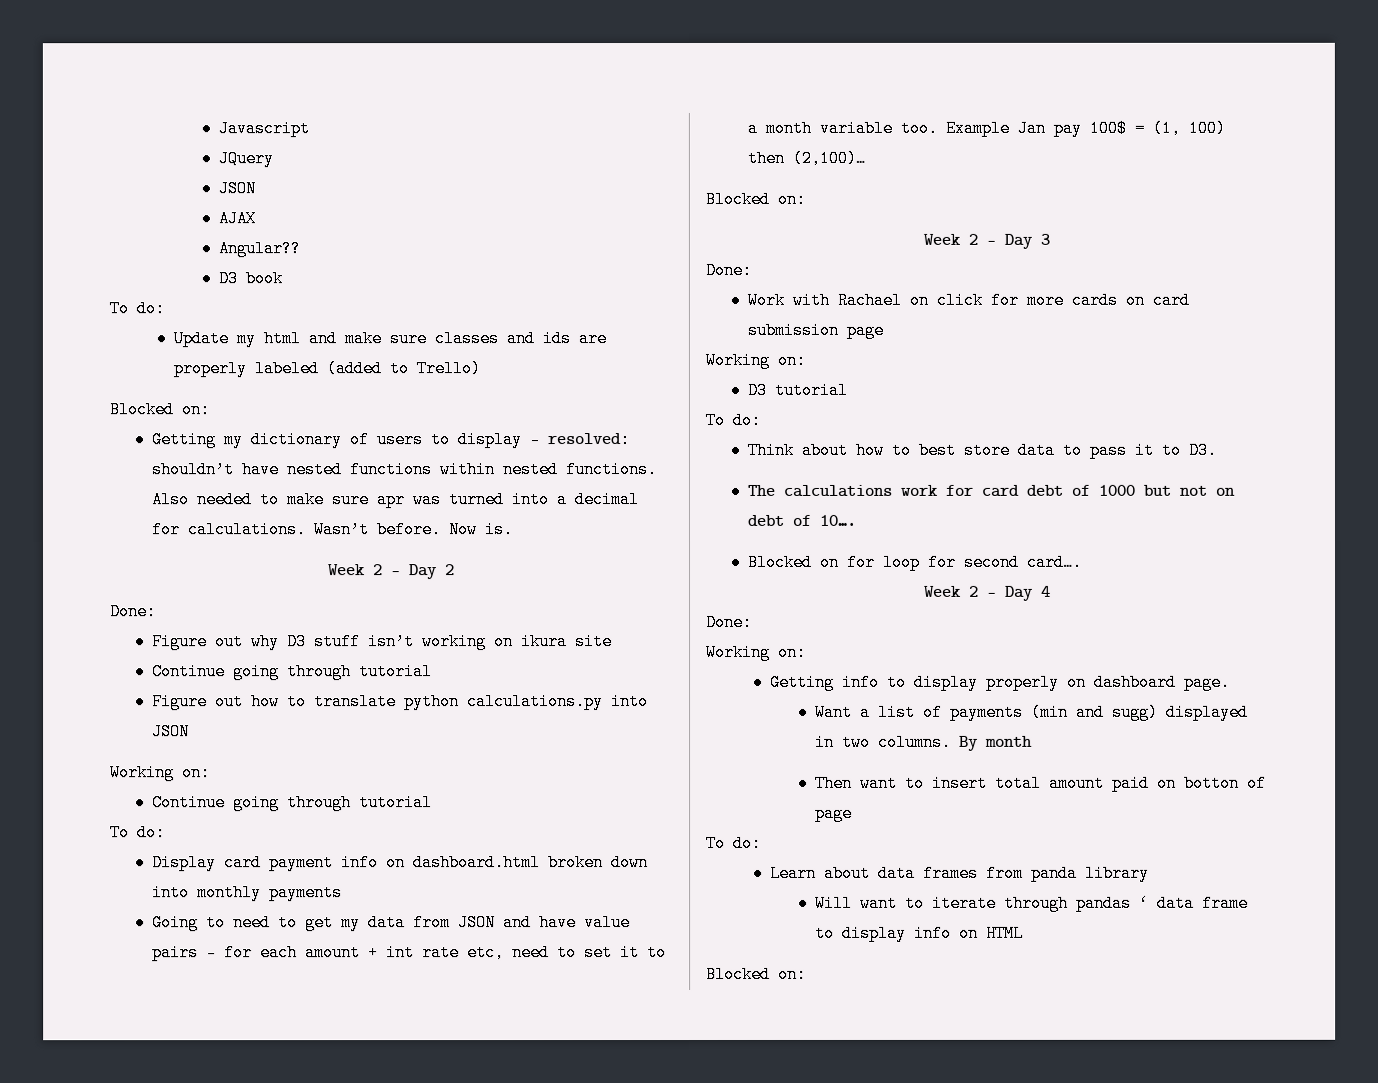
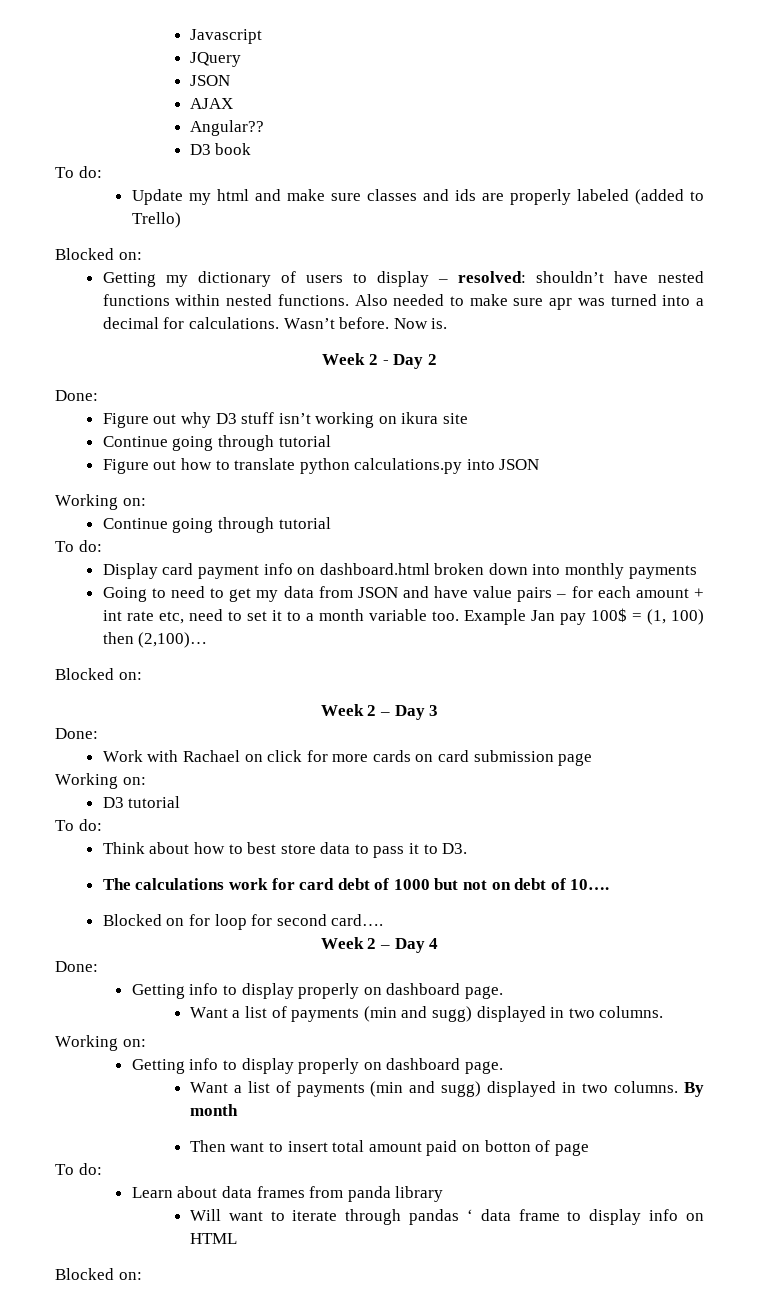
(753, 622) none -> [131,983,503,999] [189,1006,664,1022] // Getting info to display properly on dashboard page. // Want a list of payments (min and sugg) displayed in two columns.

